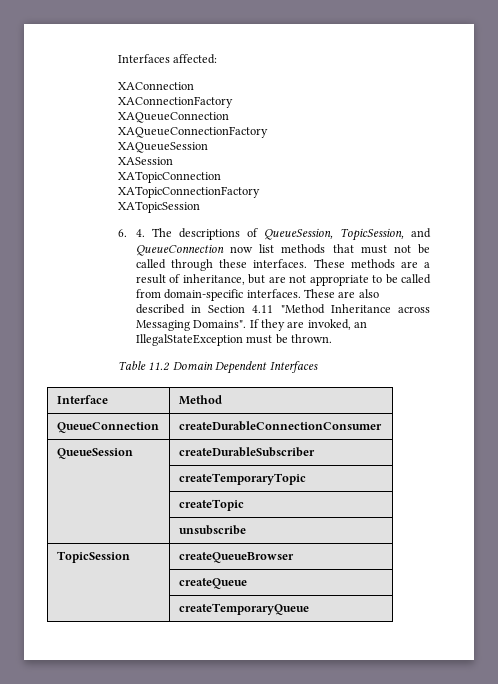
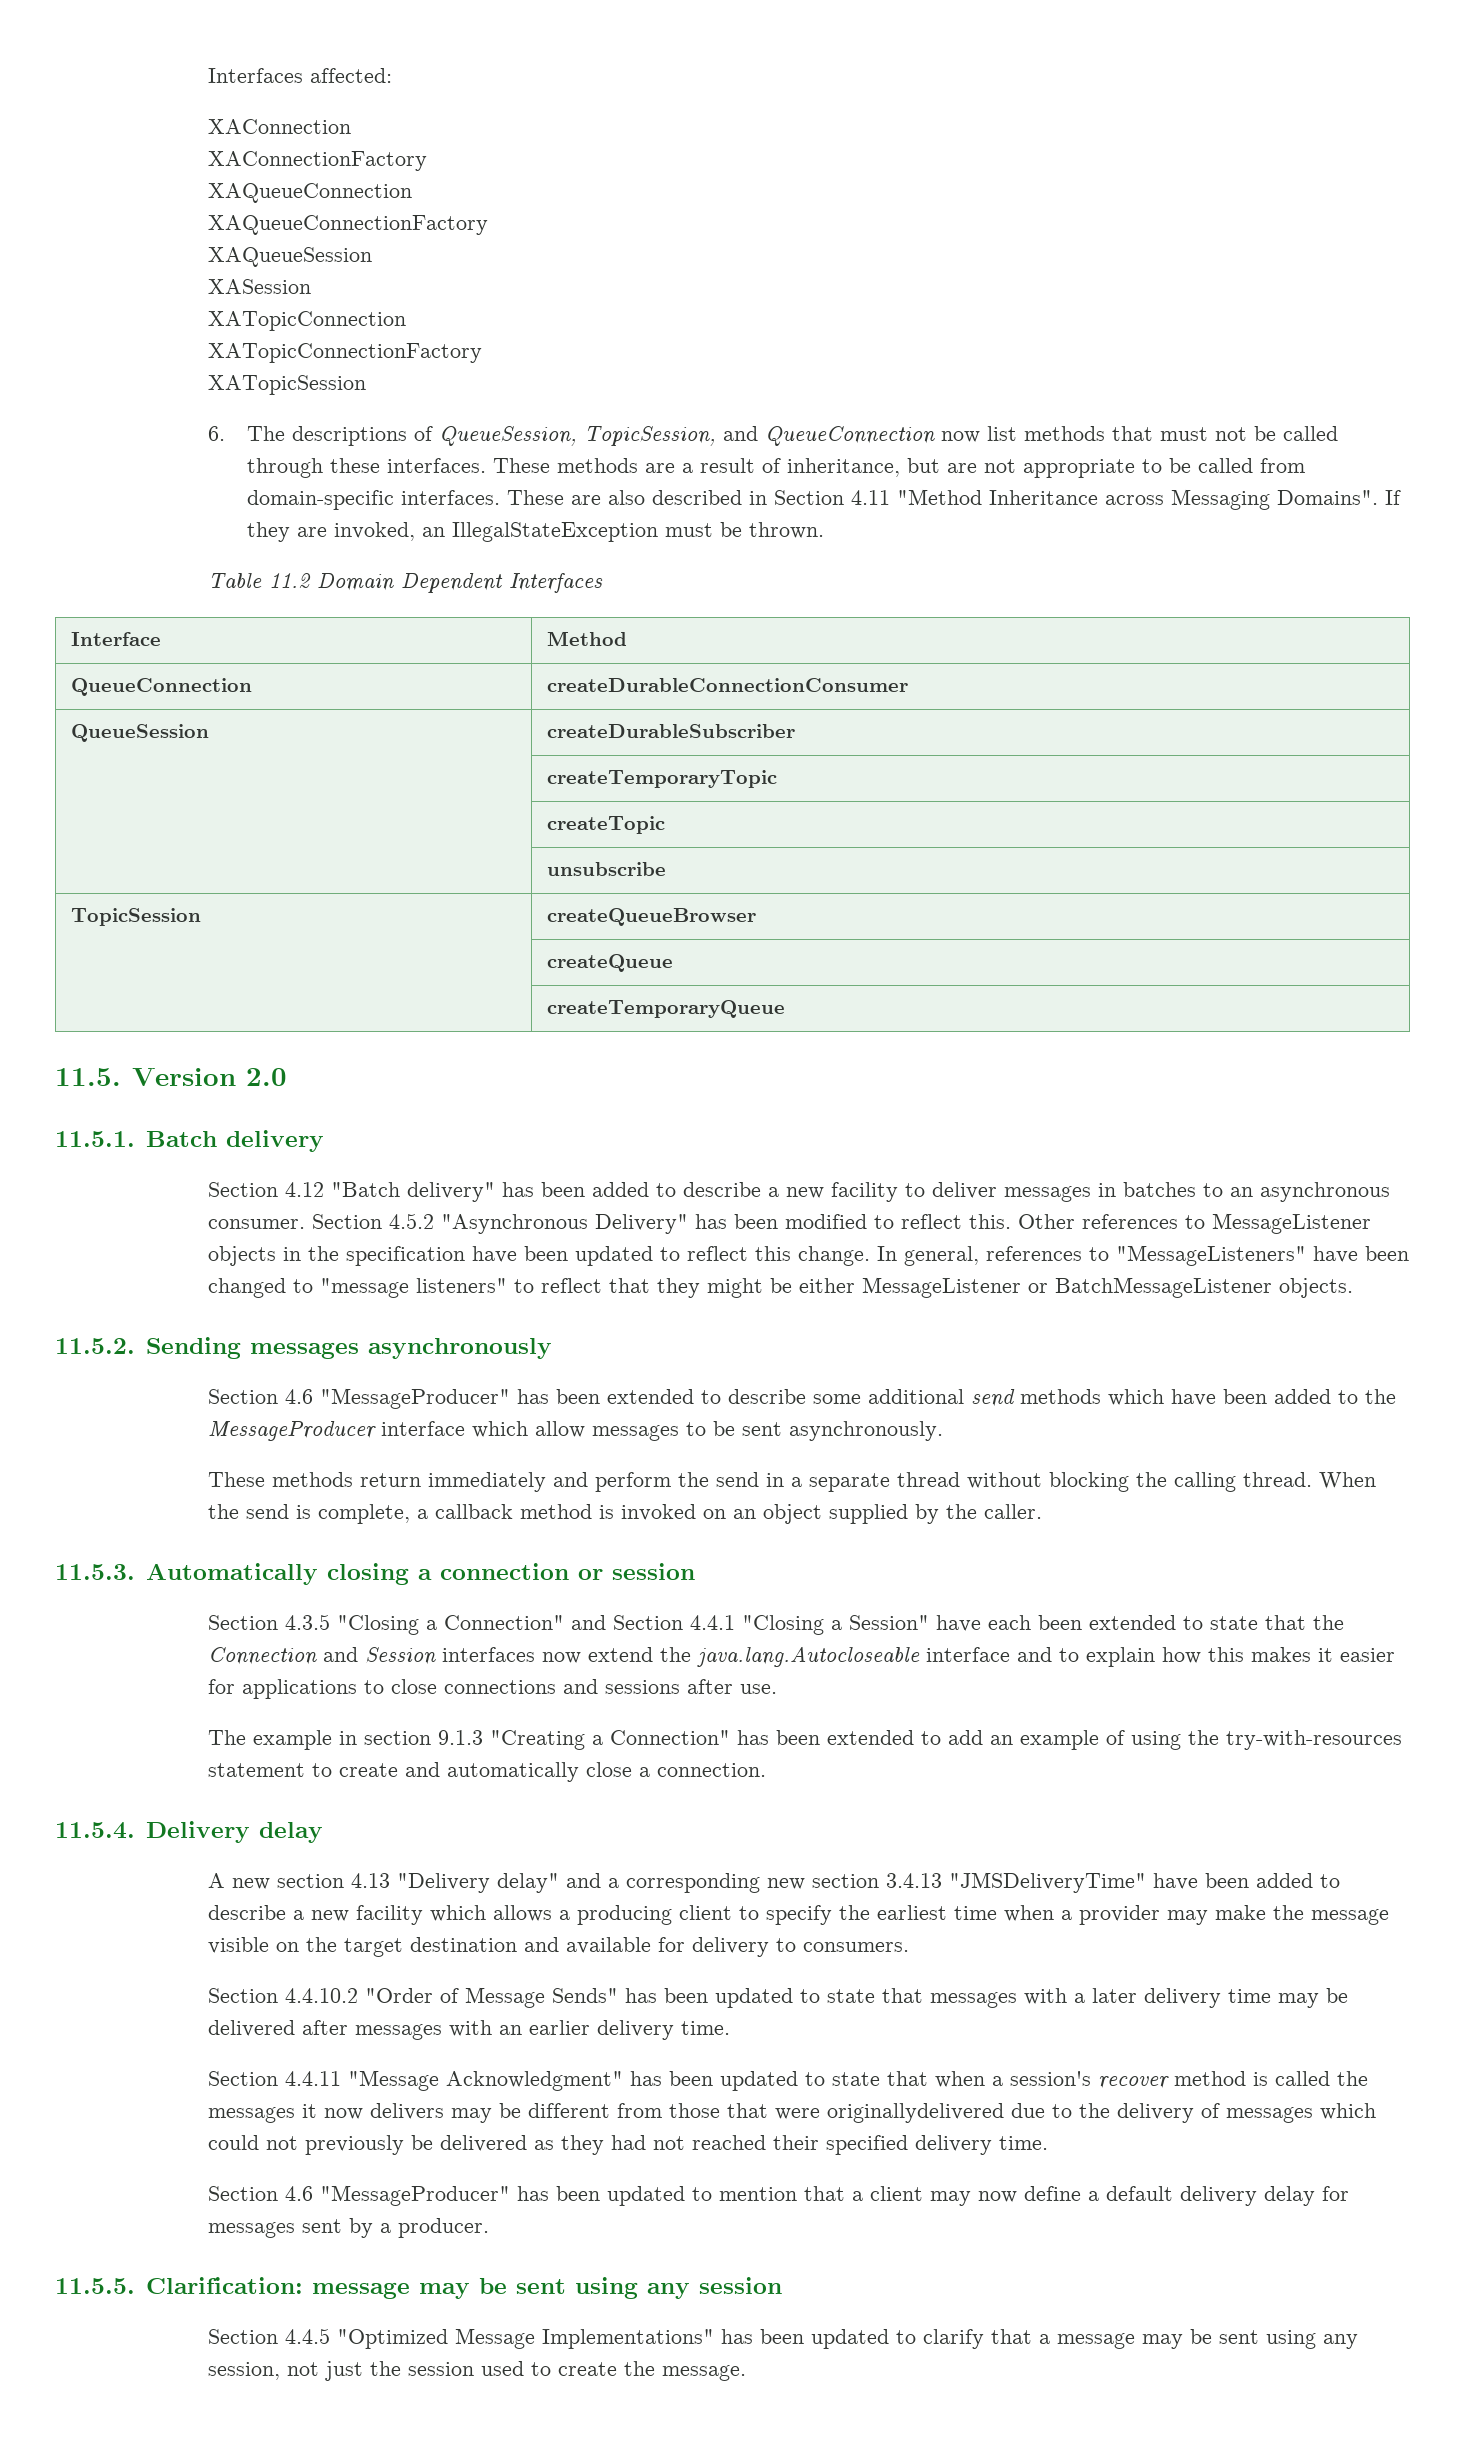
[135,229,145,237] 4. -> (226, 433) none
(309, 609) none -> [55,1068,287,1086] [55,1130,324,1152] [208,1182,1391,1202] [208,1213,1372,1234] [208,1245,1410,1266] [208,1277,1354,1298] [55,1337,552,1359] [208,1388,1397,1409] [208,1421,944,1441] [208,1472,1377,1492] [208,1504,1043,1524] [55,1563,695,1585] [208,1614,1345,1635] [208,1646,1396,1667] [208,1679,778,1699] [208,1730,1403,1750] [208,1762,767,1782] [55,1821,323,1843] [208,1872,1341,1893] [208,1905,1390,1925] [208,1937,910,1957] [208,1987,1349,2008] [208,2020,731,2040] [208,2070,1369,2091] [208,2103,1377,2123] [208,2135,1049,2155] [208,2185,1350,2206] [208,2218,490,2238] [55,2277,782,2299] [208,2328,1359,2349] [208,2361,747,2381] // 11.5. Version 2.0 // 11.5.1. Batch delivery // Section 4.12 "Batch delivery" has been added to describe a new facility to deliver messages in batches to an asynchronous consumer. Section 4.5.2 "Asynchronous Delivery" has been modified to reflect this. Other references to MessageListener objects in the specification have been updated to reflect this change. In general, references to "MessageListeners" have been changed to "message listeners" to reflect that they might be either MessageListener or BatchMessageListener objects. // 11.5.2. Sending messages asynchronously // Section 4.6 "MessageProducer" has been extended to describe some additional send methods which have been added to the MessageProducer interface which allow messages to be sent asynchronously. // These methods return immediately and perform the send in a separate thread without blocking the calling thread. When the send is complete, a callback method is invoked on an object supplied by the caller. // 11.5.3. Automatically closing a connection or session // Section 4.3.5 "Closing a Connection" and Section 4.4.1 "Closing a Session" have each been extended to state that the Connection and Session interfaces now extend the java.lang.Autocloseable interface and to explain how this makes it easier for applications to close connections and sessions after use. // The example in section 9.1.3 "Creating a Connection" has been extended to add an example of using the try-with-resources statement to create and automatically close a connection. // 11.5.4. Delivery delay // A new section 4.13 "Delivery delay" and a corresponding new section 3.4.13 "JMSDeliveryTime" have been added to describe a new facility which allows a producing client to specify the earliest time when a provider may make the message visible on the target destination and available for delivery to consumers. // Section 4.4.10.2 "Order of Message Sends" has been updated to state that messages with a later delivery time may be delivered after messages with an earlier delivery time. // Section 4.4.11 "Message Acknowledgment" has been updated to state that when a session's recover method is called the messages it now delivers may be different from those that were originallydelivered due to the delivery of messages which could not previously be delivered as they had not reached their specified delivery time. // Section 4.6 "MessageProducer" has been updated to mention that a client may now define a default delivery delay for messages sent by a producer. // 11.5.5. Clarification: message may be sent using any session // Section 4.4.5 "Optimized Message Implementations" has been updated to clarify that a message may be sent using any session, not just the session used to create the message.

